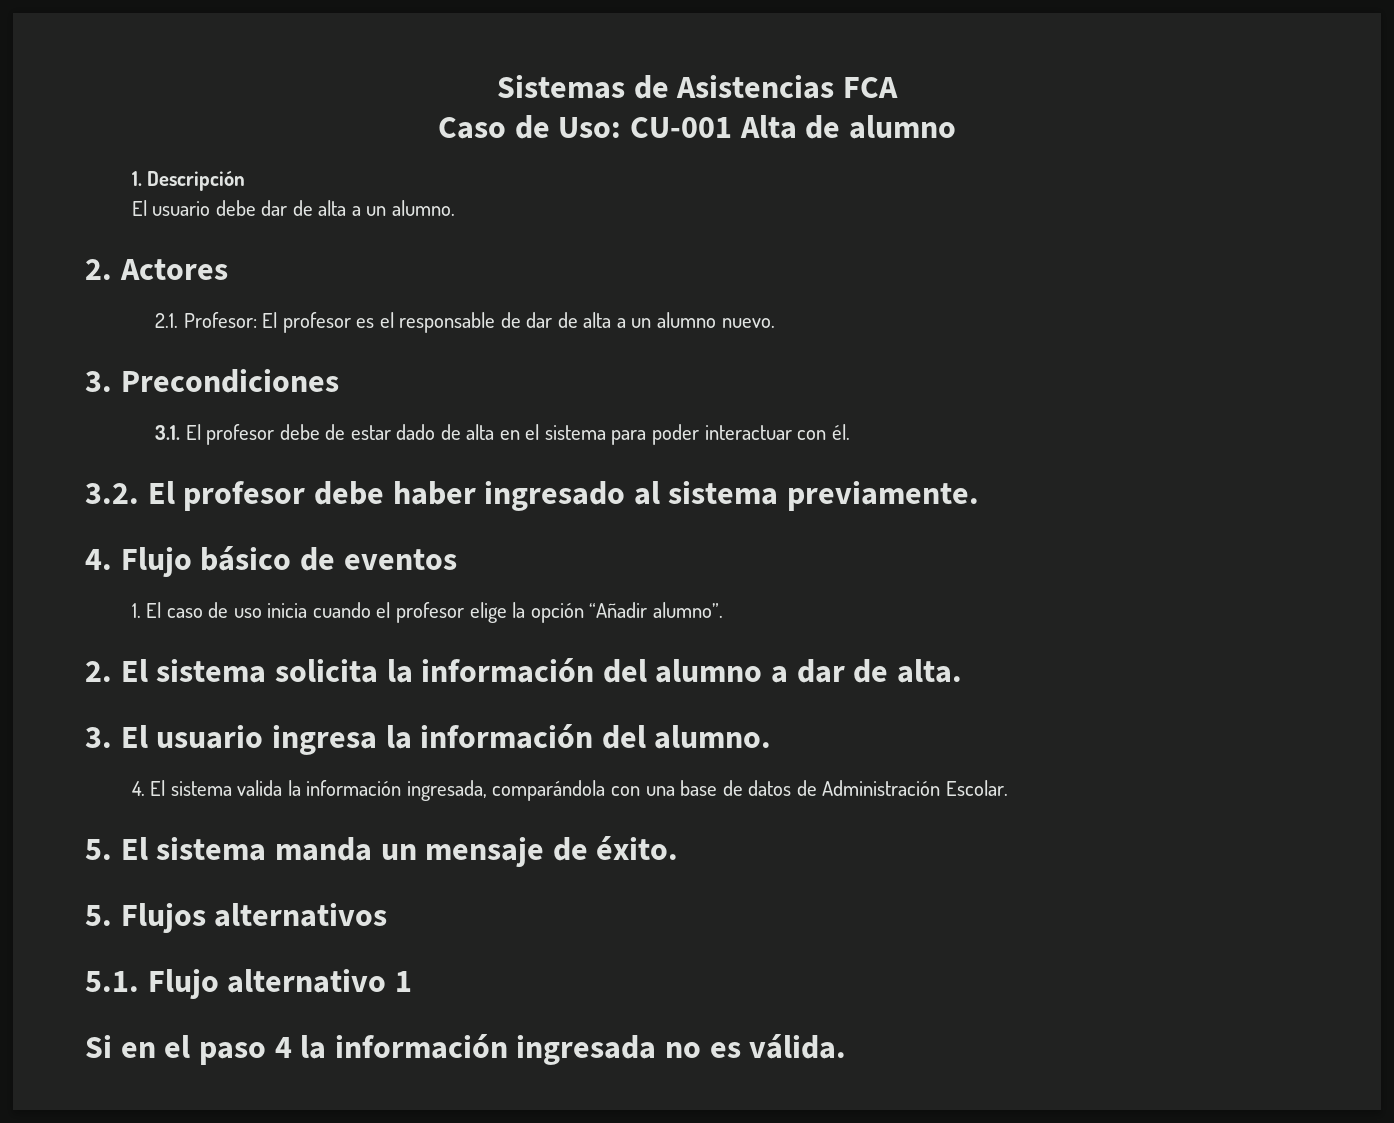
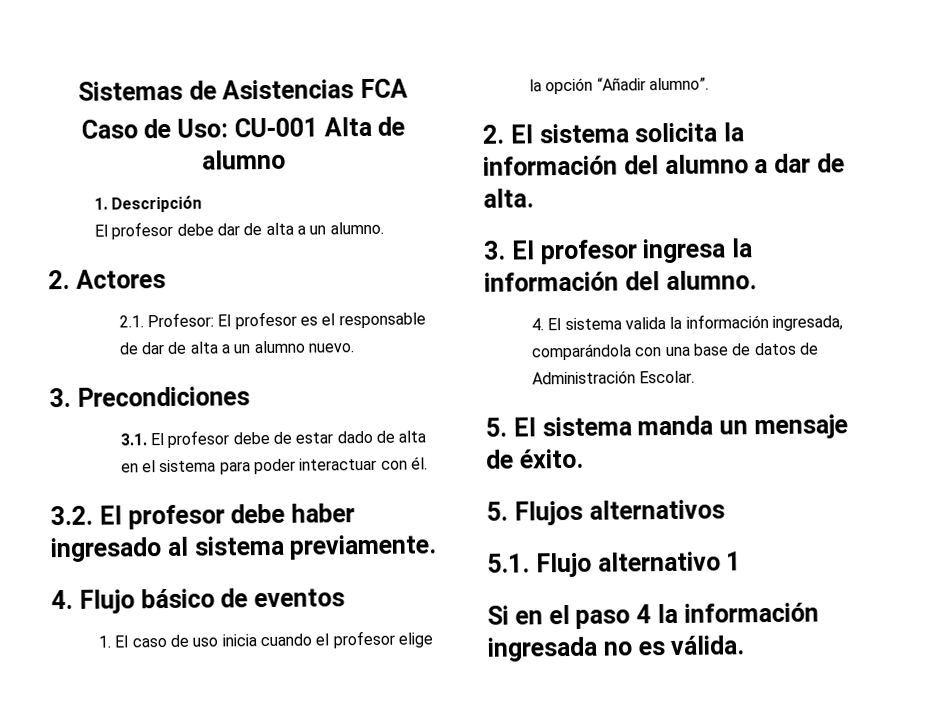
[152,201,211,216] usuario -> [111,221,174,240] profesor
[156,725,264,749] usuario -> [539,239,638,265] profesor

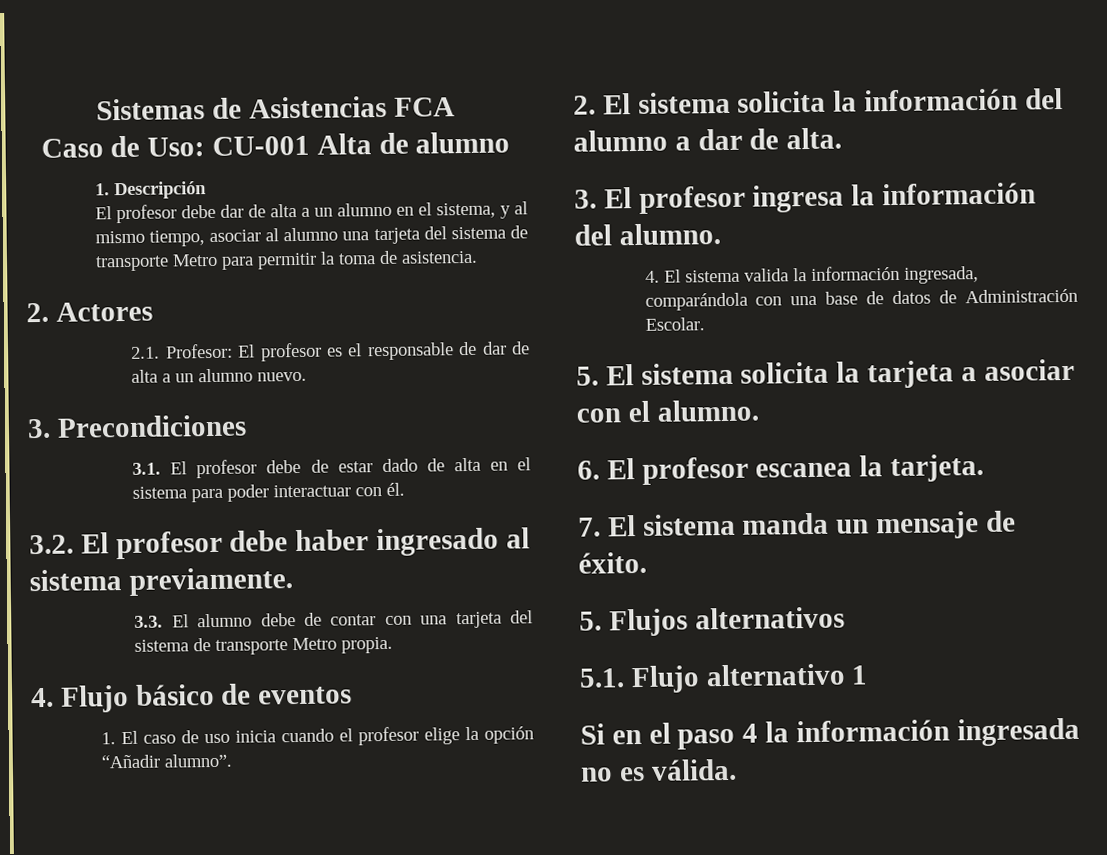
[329,221,384,235] alumno. -> [336,201,529,219] [94,225,528,247] [94,250,478,272] alumno en el sistema, y al mismo tiempo, asociar al alumno una tarjeta del sistema de transporte Metro para permitir la toma de asistencia.
(438, 547) none -> [134,610,534,629] [134,636,394,655] // 3.3. El alumno debe de contar con una tarjeta del sistema de transporte Metro propia.
(632, 426) none -> [740,358,1075,389] [576,399,759,423] [577,453,985,485] [578,513,736,537] solicita la tarjeta a asociar con el alumno. // 6. El profesor escanea la tarjeta. // 7. El sistema

